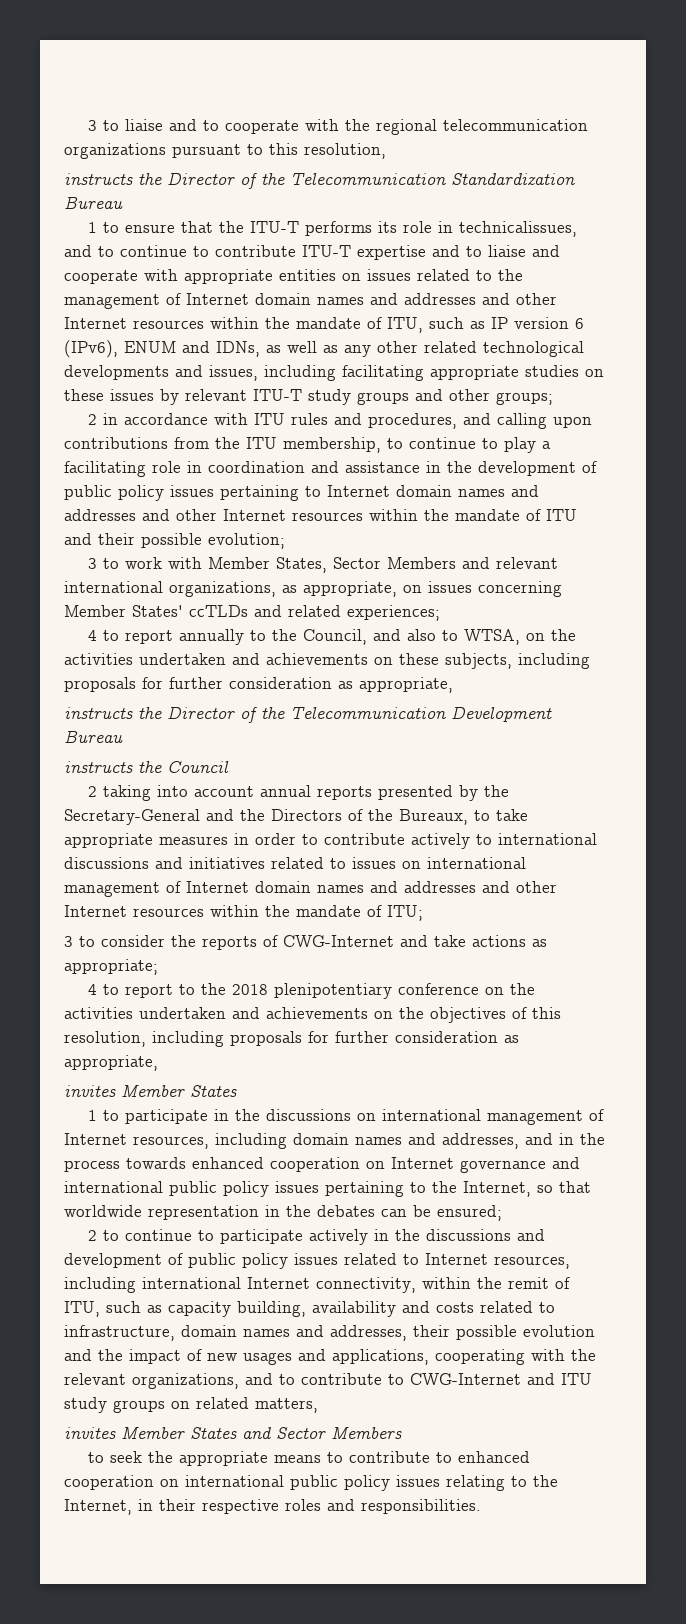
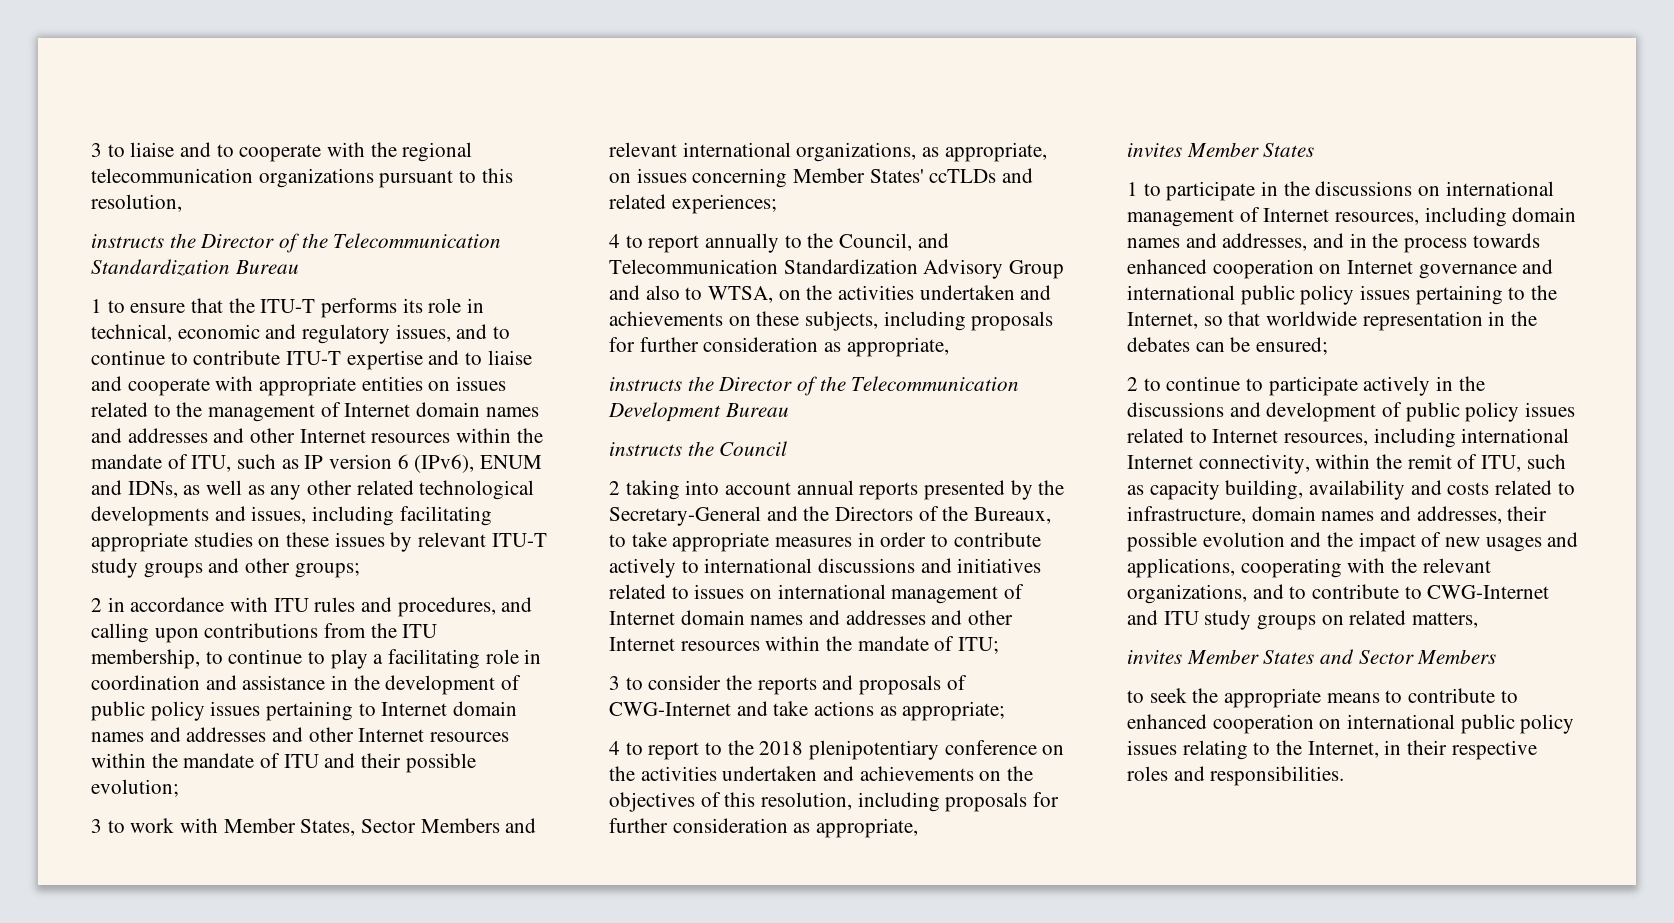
[458,221,577,237] technicalissues, -> [91,324,451,344] technical, economic and regulatory issues,
(401, 635) none -> [609,259,1065,279] [609,285,640,300] Telecommunication Standardization Advisory Group and
(257, 943) none -> [822,675,942,695] and proposals

